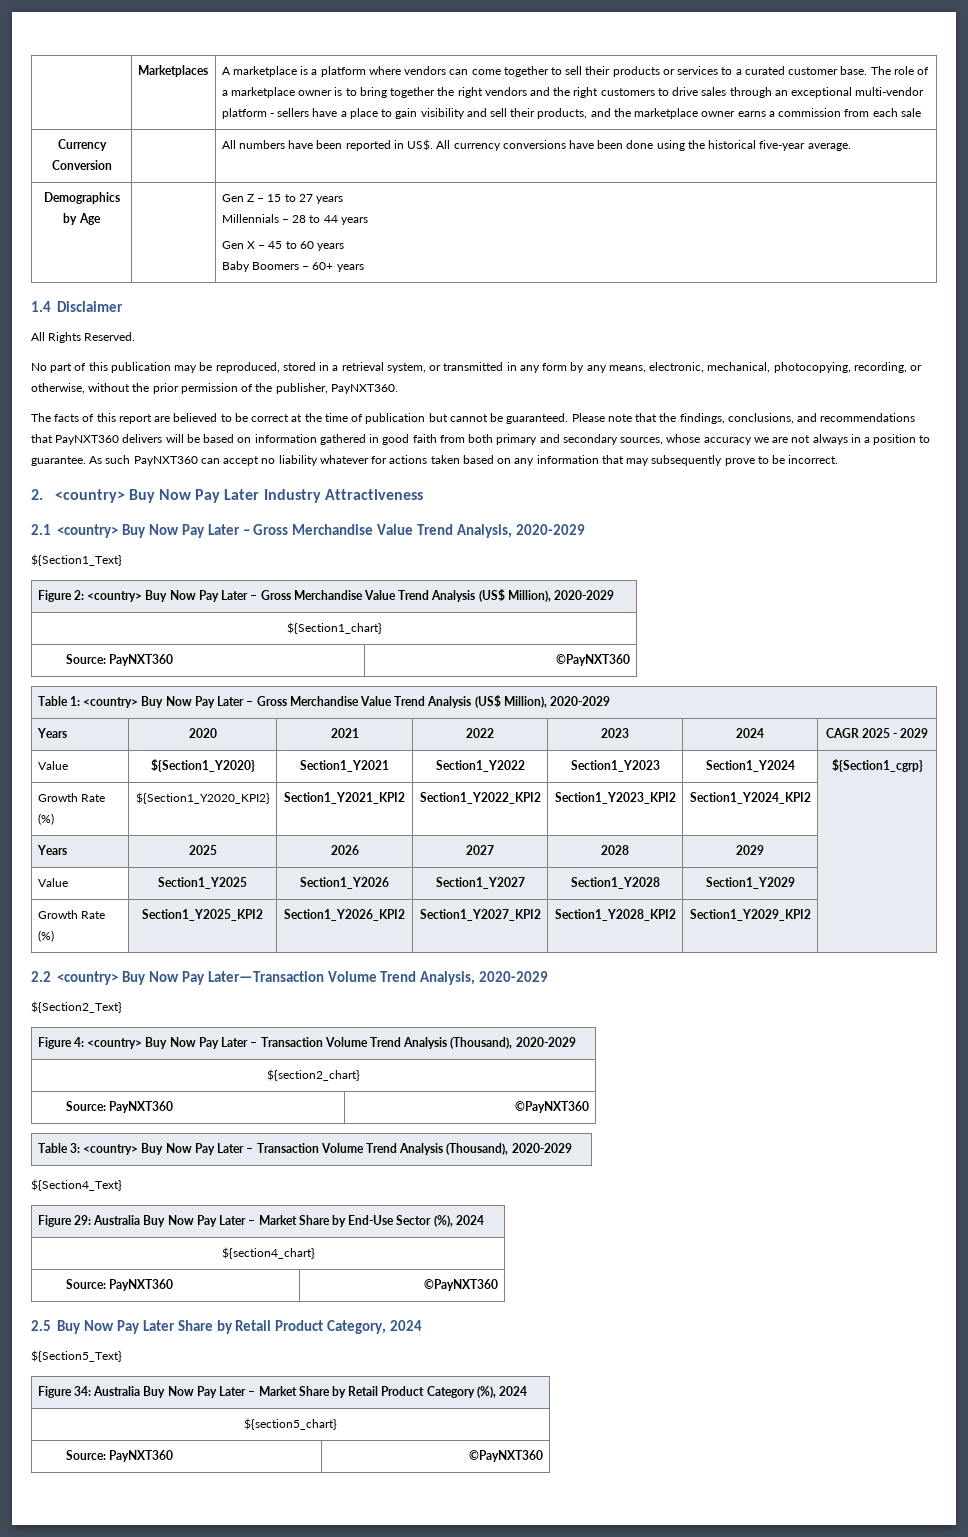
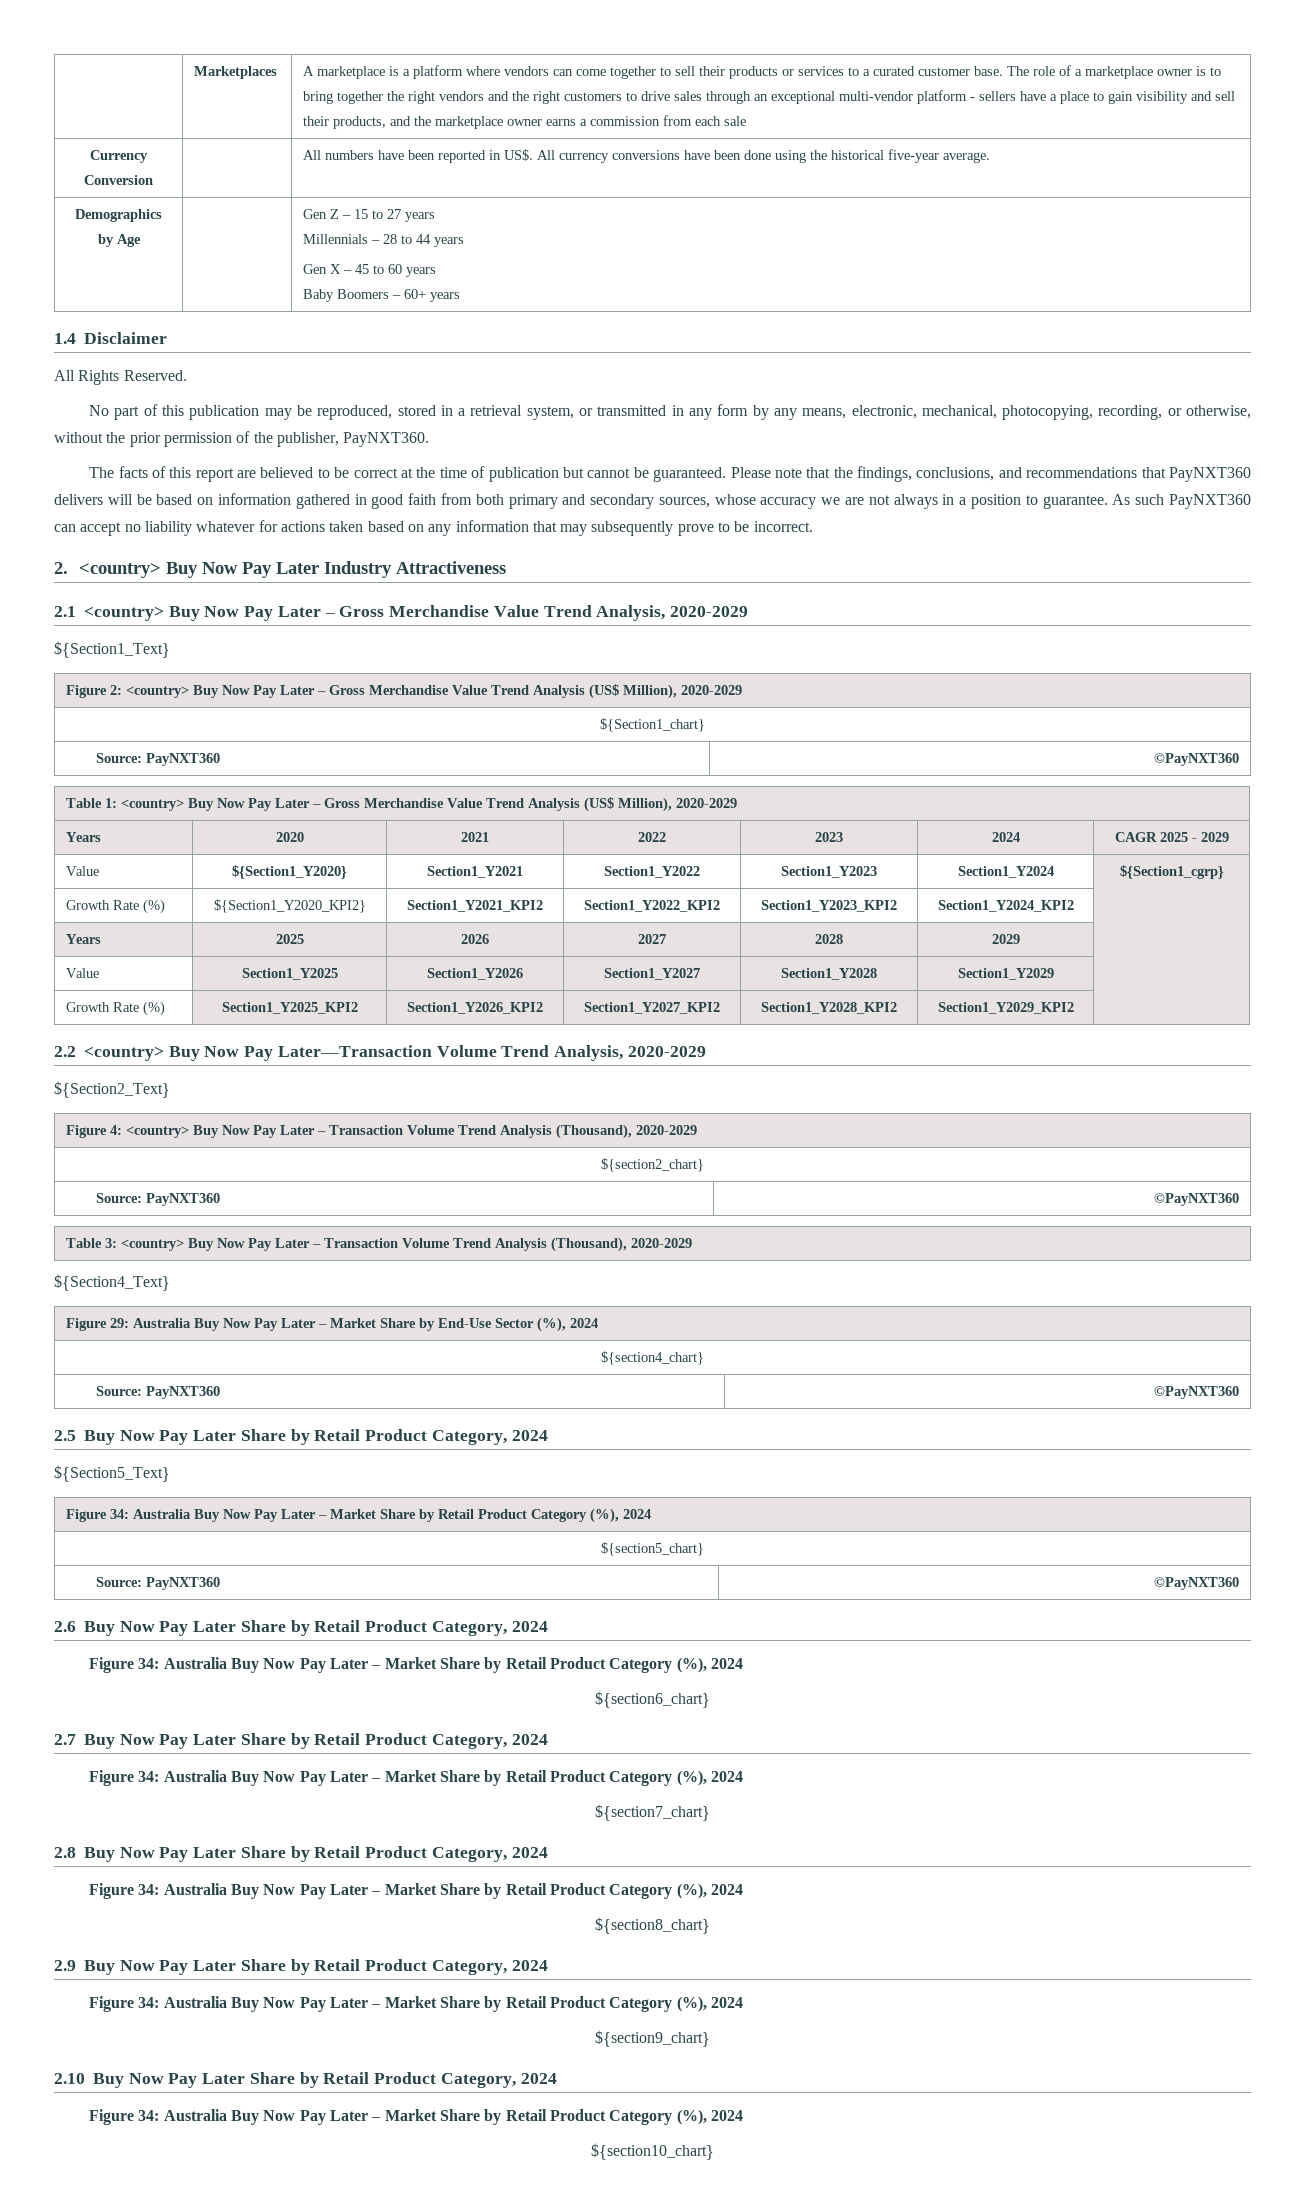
(544, 1456) none -> [54,1620,548,1636] [89,1657,743,1673] [595,1691,710,1708] [54,1733,548,1749] [89,1770,743,1786] [595,1804,710,1821] [54,1846,548,1862] [89,1883,743,1899] [595,1917,710,1934] [54,1959,548,1975] [89,1996,743,2012] [595,2030,710,2047] [54,2072,557,2088] [89,2109,743,2125] [591,2143,714,2160] // 2.6 Buy Now Pay Later Share by Retail Product Category, 2024 // Figure 34: Australia Buy Now Pay Later – Market Share by Retail Product Category (%), 2024 // ${section6_chart} // 2.7 Buy Now Pay Later Share by Retail Product Category, 2024 // Figure 34: Australia Buy Now Pay Later – Market Share by Retail Product Category (%), 2024 // ${section7_chart} // 2.8 Buy Now Pay Later Share by Retail Product Category, 2024 // Figure 34: Australia Buy Now Pay Later – Market Share by Retail Product Category (%), 2024 // ${section8_chart} // 2.9 Buy Now Pay Later Share by Retail Product Category, 2024 // Figure 34: Australia Buy Now Pay Later – Market Share by Retail Product Category (%), 2024 // ${section9_chart} // 2.10 Buy Now Pay Later Share by Retail Product Category, 2024 // Figure 34: Australia Buy Now Pay Later – Market Share by Retail Product Category (%), 2024 // ${section10_chart}

